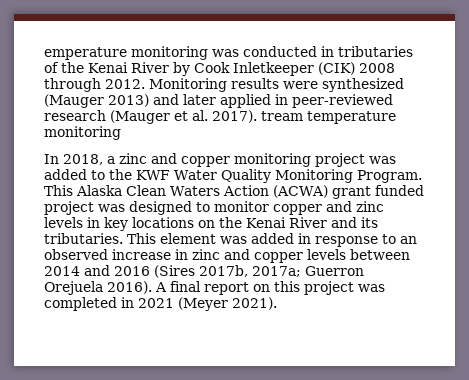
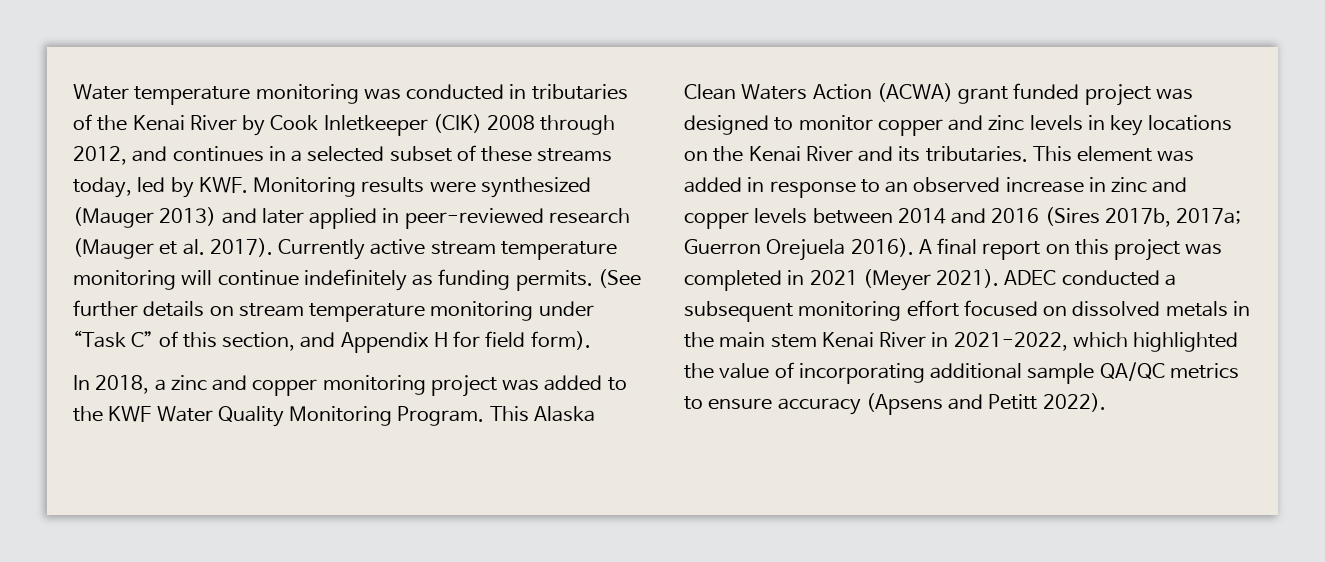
[44,47,127,60] emperature -> [73,84,251,105] Water temperature
[105,79,145,89] 2012. -> [73,145,613,165] [73,177,248,198] 2012, and continues in a selected subset of these streams today, led by KWF.
[261,111,396,124] [44,126,121,140] tream temperature monitoring -> [278,239,617,260] [73,269,641,291] [73,300,594,322] [73,330,591,353] Currently active stream temperature monitoring will continue indefinitely as funding permits. (See further details on stream temperature monitoring under “Task C” of this section, and Appendix H for field form).
(277, 303) none -> [1004,270,1176,286] [684,300,1250,322] [684,332,1239,352] [684,362,1239,384] [684,393,1106,415] ADEC conducted a subsequent monitoring effort focused on dissolved metals in the main stem Kenai River in 2021-2022, which highlighted the value of incorporating additional sample QA/QC metrics to ensure accuracy (Apsens and Petitt 2022).

